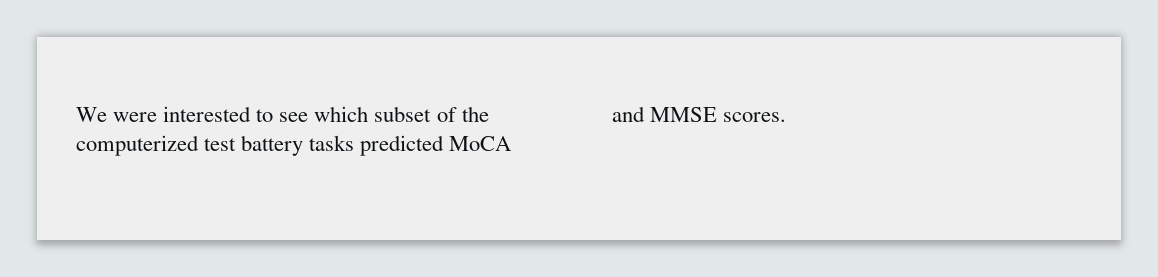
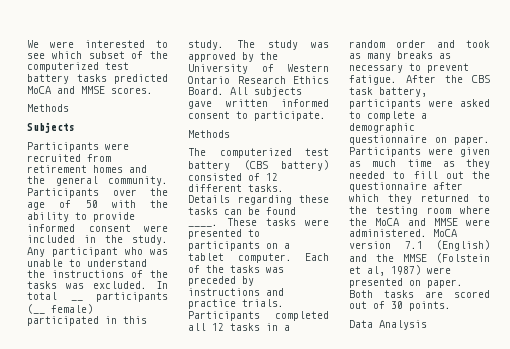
(787, 117) none -> [27,104,69,112] [27,122,75,133] [27,142,129,152] [27,154,111,162] [27,165,147,173] [27,176,168,186] [27,188,168,198] [27,200,168,210] [27,212,135,222] [27,224,168,232] [27,235,168,245] [27,247,168,257] [27,259,147,267] [27,270,168,278] [27,281,168,289] [27,292,57,300] [70,292,168,302] [27,304,93,314] [27,316,147,326] [188,40,329,50] [188,52,278,62] [188,64,329,74] [188,76,329,84] [188,87,302,97] [188,99,329,109] [188,111,326,121] [188,130,230,138] [188,148,329,158] [188,160,329,171] [188,173,278,181] [188,184,284,192] [188,195,329,205] [188,207,296,215] [188,218,329,227] [188,229,260,239] [188,241,290,251] [188,253,329,263] [188,265,284,273] [188,276,254,286] [188,288,284,296] [188,299,284,309] [188,311,329,321] [188,323,290,331] [349,40,490,48] [349,51,451,61] [349,63,469,73] [349,75,490,85] [349,87,427,97] [349,99,490,109] [349,111,427,121] [349,123,415,133] [349,135,490,145] [349,147,490,157] [349,159,490,169] [349,171,490,179] [349,182,463,192] [349,194,490,204] [349,206,490,216] [349,218,490,226] [349,229,457,237] [349,240,490,251] [349,253,490,263] [349,265,451,276] [349,278,463,288] [349,290,490,298] [349,301,451,311] [349,320,427,330] // Methods // Subjects // Participants were recruited from retirement homes and the general community. Participants over the age of 50 with the ability to provide informed consent were included in the study. Any participant who was unable to understand the instructions of the tasks was excluded. In total __ participants (__ female) participated in this study. The study was approved by the University of Western Ontario Research Ethics Board. All subjects gave written informed consent to participate. // Methods // The computerized test battery (CBS battery) consisted of 12 different tasks. Details regarding these tasks can be found ____. These tasks were presented to participants on a tablet computer. Each of the tasks was preceded by instructions and practice trials. Participants completed all 12 tasks in a random order and took as many breaks as necessary to prevent fatigue. After the CBS task battery, participants were asked to complete a demographic questionnaire on paper. Participants were given as much time as they needed to fill out the questionnaire after which they returned to the testing room where the MoCA and MMSE were administered. MoCA version 7.1 (English) and the MMSE (Folstein et al, 1987) were presented on paper. Both tasks are scored out of 30 points. // Data Analysis

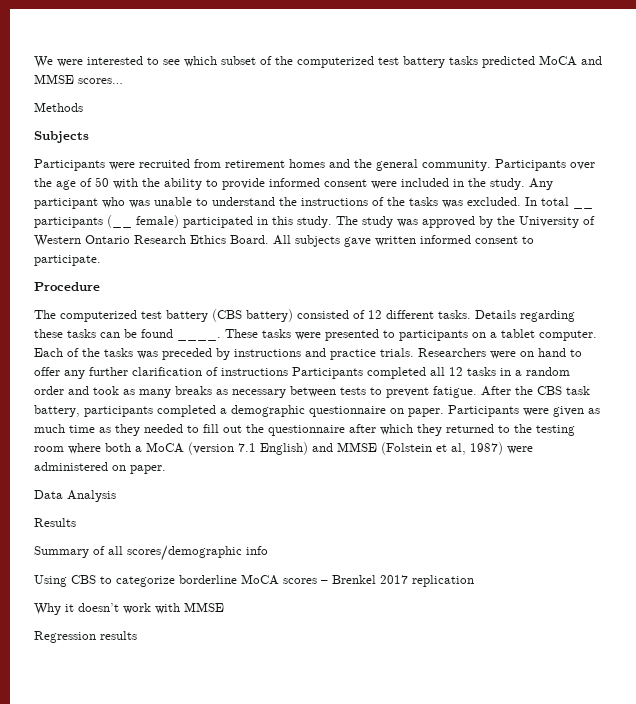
[111,87,153,94] scores. -> [78,78,123,84] scores…
[188,130,230,138] Methods -> [34,282,100,291] Procedure
(284, 303) none -> [418,348,582,359] [34,367,288,379] Researchers were on hand to offer any further clarification of instructions
(403, 68) none -> [290,386,366,397] between tests
[428,99,490,107] [349,111,415,121] were asked to complete -> [157,405,216,417] completed
[349,218,490,226] [349,229,457,237] [349,240,490,251] [349,254,394,262] the MoCA and MMSE were administered. MoCA version 7.1 (English) and the -> [105,442,333,455] both a MoCA (version 7.1 English) and
[349,278,463,288] [349,290,490,298] [349,301,451,311] [349,320,427,330] presented on paper. Both tasks are scored out of 30 points. // Data Analysis -> [34,462,166,474] [34,490,116,502] [34,518,76,527] [34,545,268,561] [34,574,474,587] [34,602,224,615] [34,631,137,643] administered on paper. // Data Analysis // Results // Summary of all scores/demographic info // Using CBS to categorize borderline MoCA scores – Brenkel 2017 replication // Why it doesn’t work with MMSE // Regression results

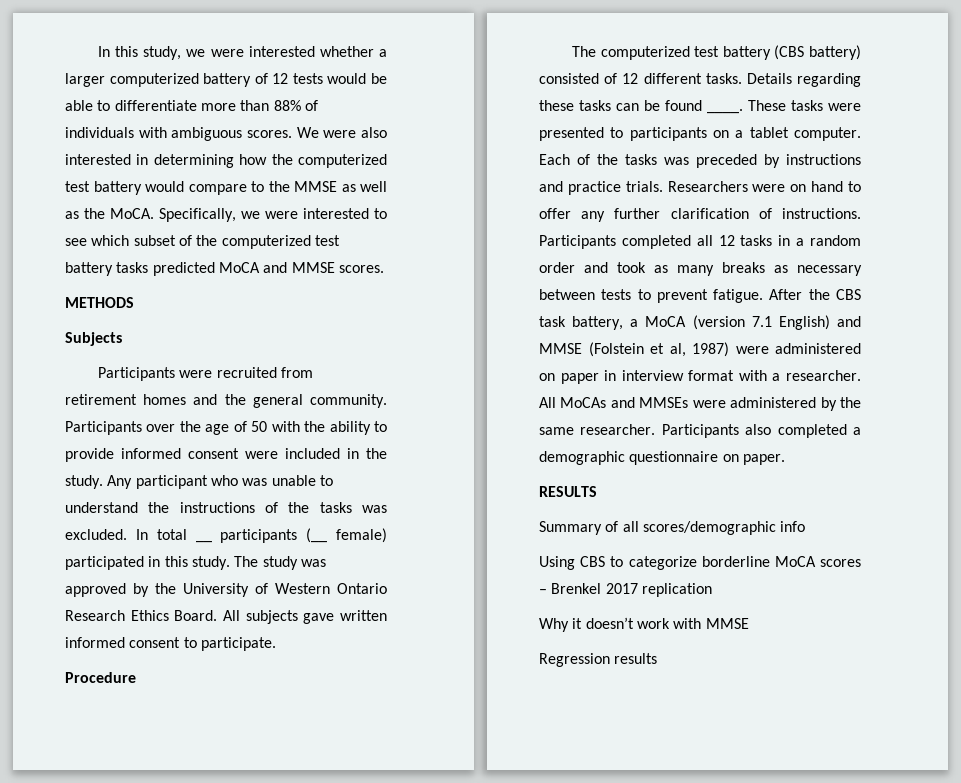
[34,56,53,68] We -> [97,46,387,60] [65,73,387,87] [65,100,318,111] [65,127,387,141] [65,154,387,168] [65,181,387,195] [65,208,260,222] In this study, we were interested whether a larger computerized battery of 12 tests would be able to differentiate more than 88% of individuals with ambiguous scores. We were also interested in determining how the computerized test battery would compare to the MMSE as well as the MoCA. Specifically, we
[78,78,123,84] [34,102,83,112] scores… // Methods -> [338,265,384,273] [65,297,134,308] scores. // METHODS
[221,368,288,376] instructions -> [782,208,861,219] instructions.
[84,405,600,417] [34,424,575,436] [34,443,131,454] participants completed a demographic questionnaire on paper. Participants were given as much time as they needed to fill out the questionnaire after which they returned to the testing room where both -> (624, 323) none
[130,465,166,474] [34,490,116,502] [34,518,76,527] paper. // Data Analysis // Results -> [560,370,861,384] [539,397,861,411] [539,424,861,438] [539,451,785,465] [539,486,597,497] paper in interview format with a researcher. All MoCAs and MMSEs were administered by the same researcher. Participants also completed a demographic questionnaire on paper. // RESULTS

